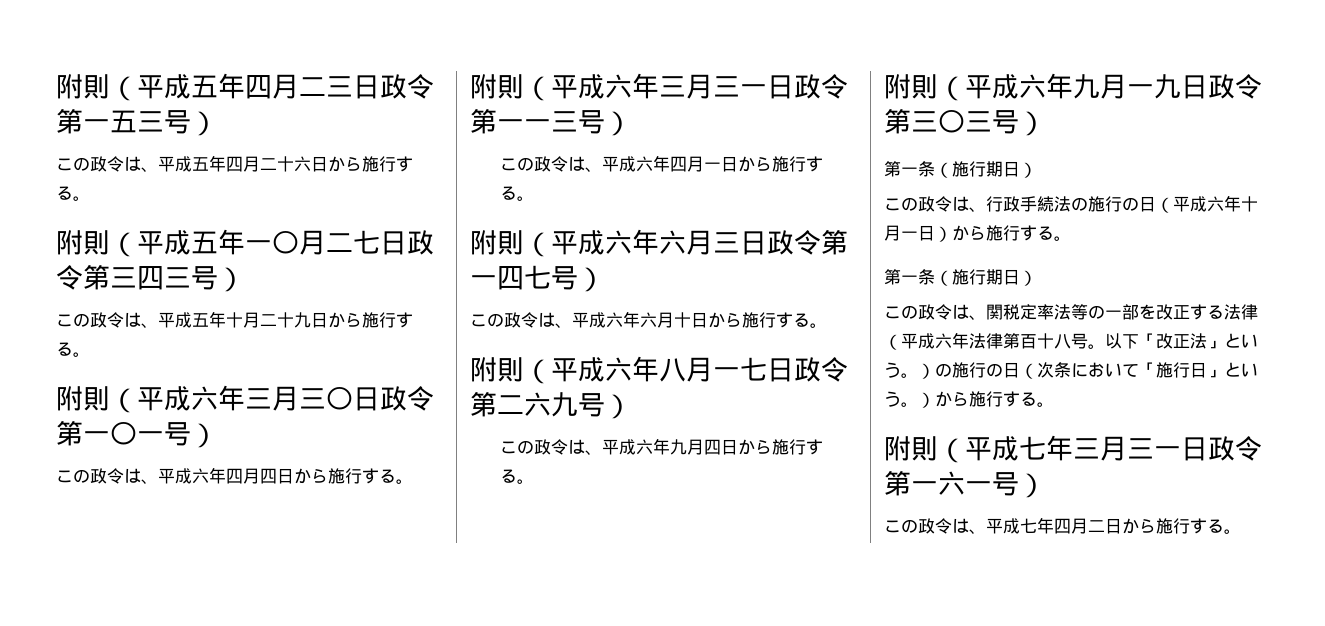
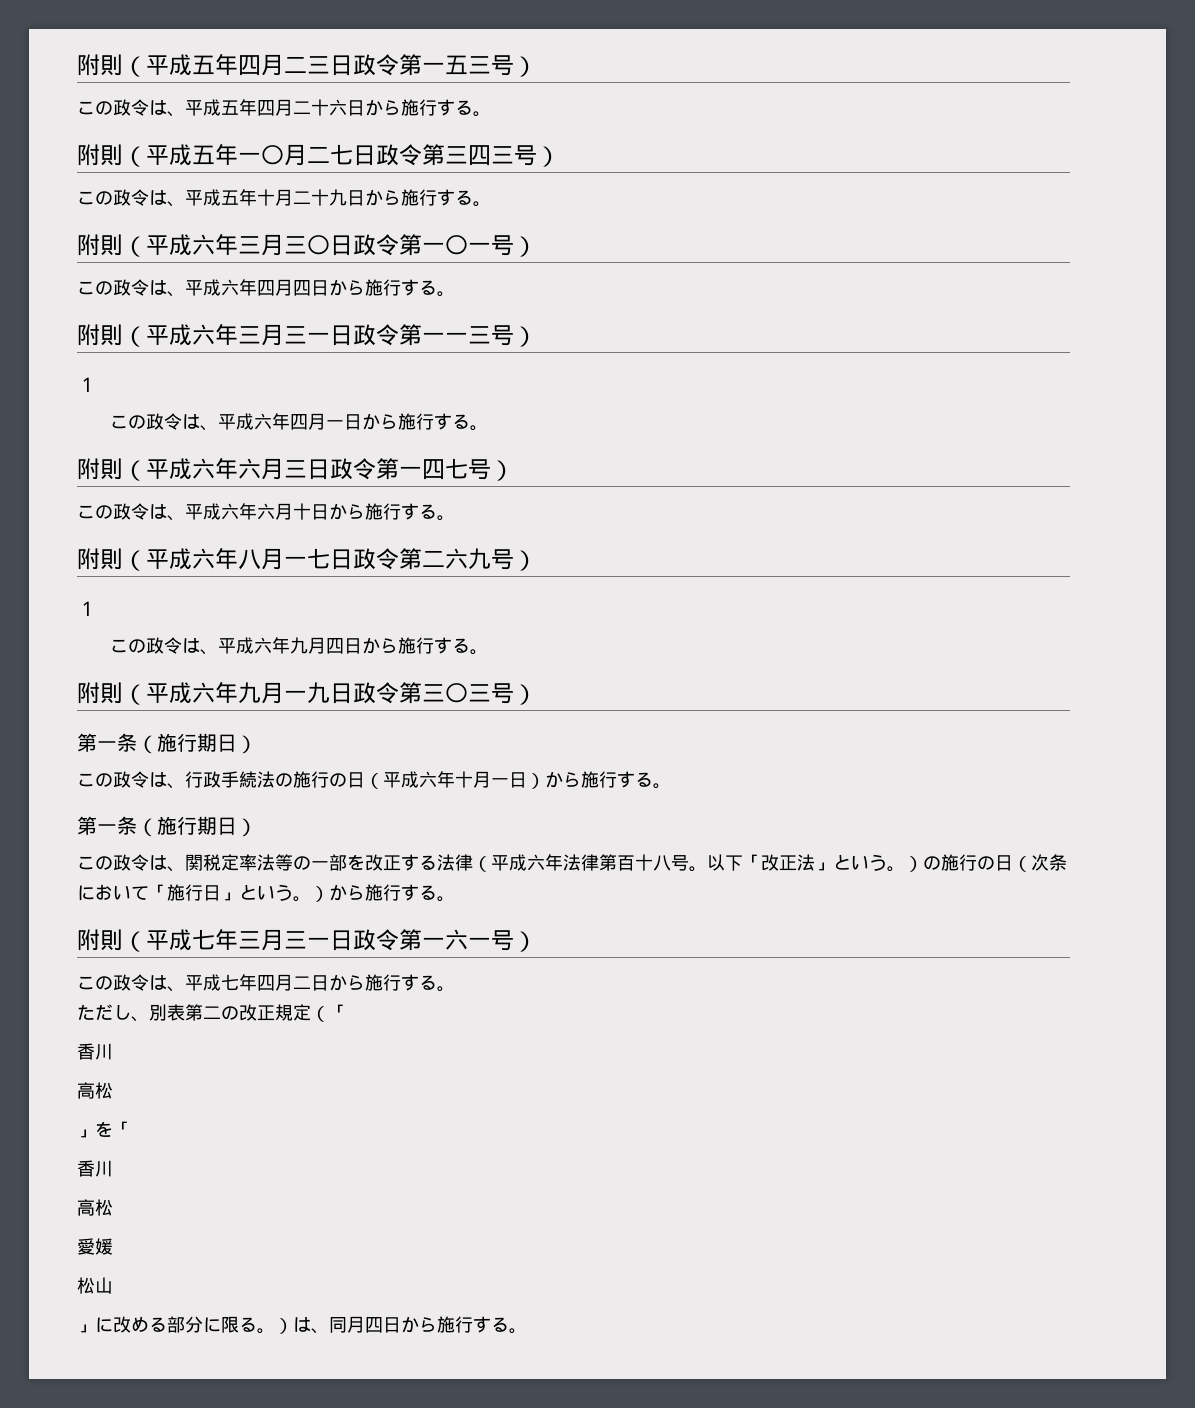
(632, 123) none -> [77,377,97,392] // １
(632, 406) none -> [77,601,97,616] // １
(1241, 531) none -> [77,1004,347,1022] [77,1043,113,1060] [77,1082,113,1099] [77,1121,131,1138] [77,1160,113,1177] [77,1199,113,1216] [77,1238,113,1255] [77,1277,113,1294] [77,1316,527,1334] // ただし、別表第二の改正規定（「 // 香川 // 高松 // 」を「 // 香川 // 高松 // 愛媛 // 松山 // 」に改める部分に限る。）は、同月四日から施行する。

